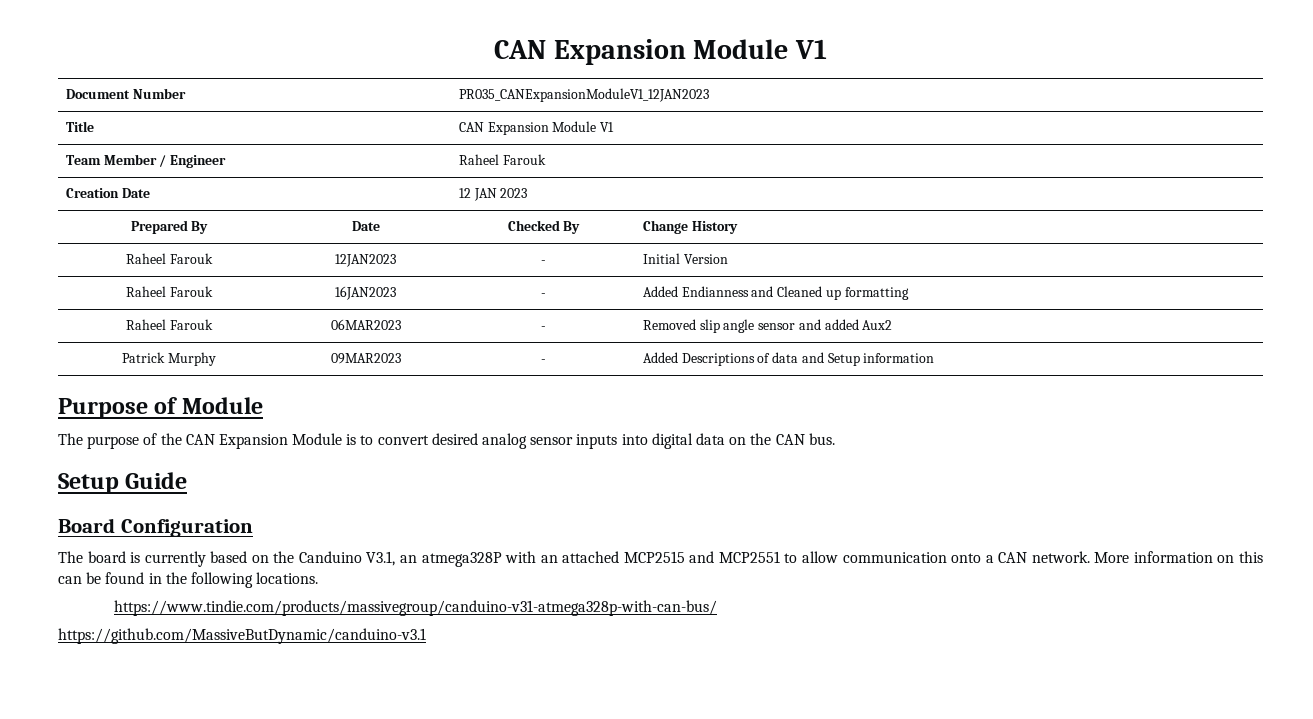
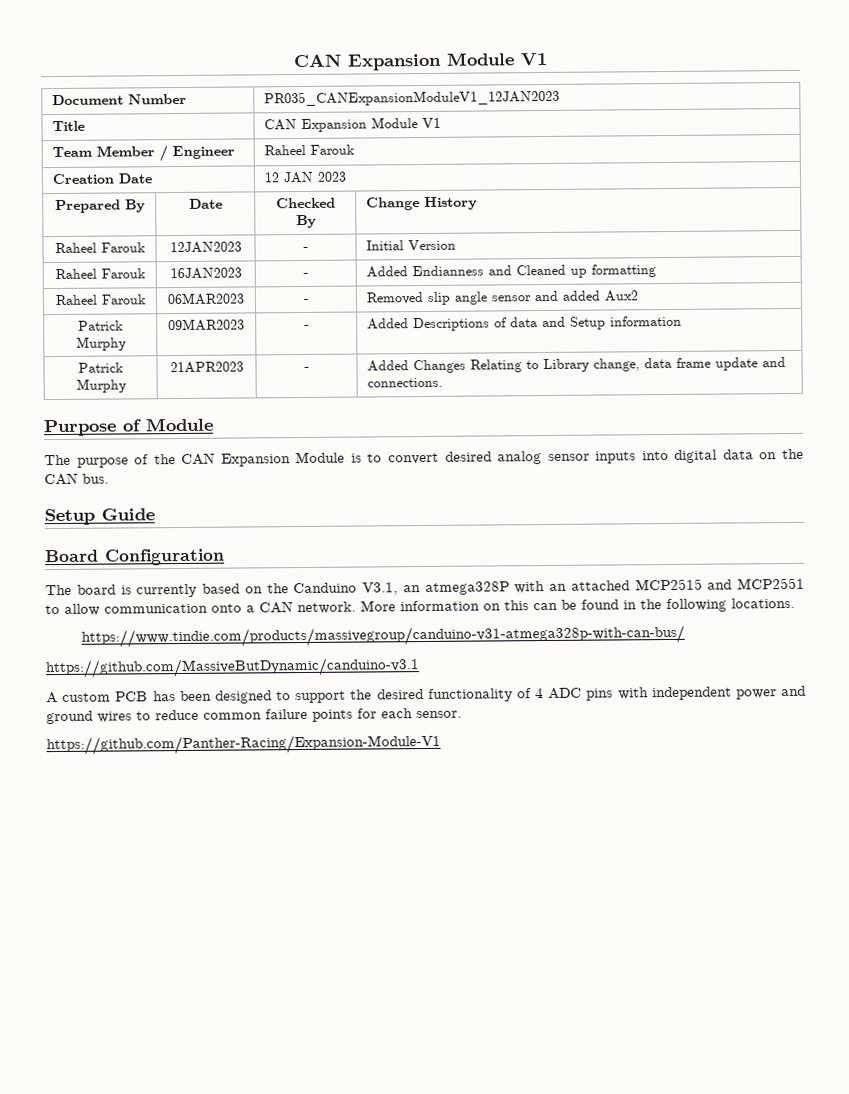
(935, 358) none -> [78,362,124,373] [75,378,127,393] [169,361,244,374] [303,366,310,371] [366,357,786,374] [366,377,443,388] // Patrick Murphy | 21APR2023 | - | Added Changes Relating to Library change, data frame update and connections.
(426, 636) none -> [46,685,806,704] [46,708,462,725] [46,733,441,756] // A custom PCB has been designed to support the desired functionality of 4 ADC pins with independent power and ground wires to reduce common failure points for each sensor. // https://github.com/Panther-Racing/Expansion-Module-V1

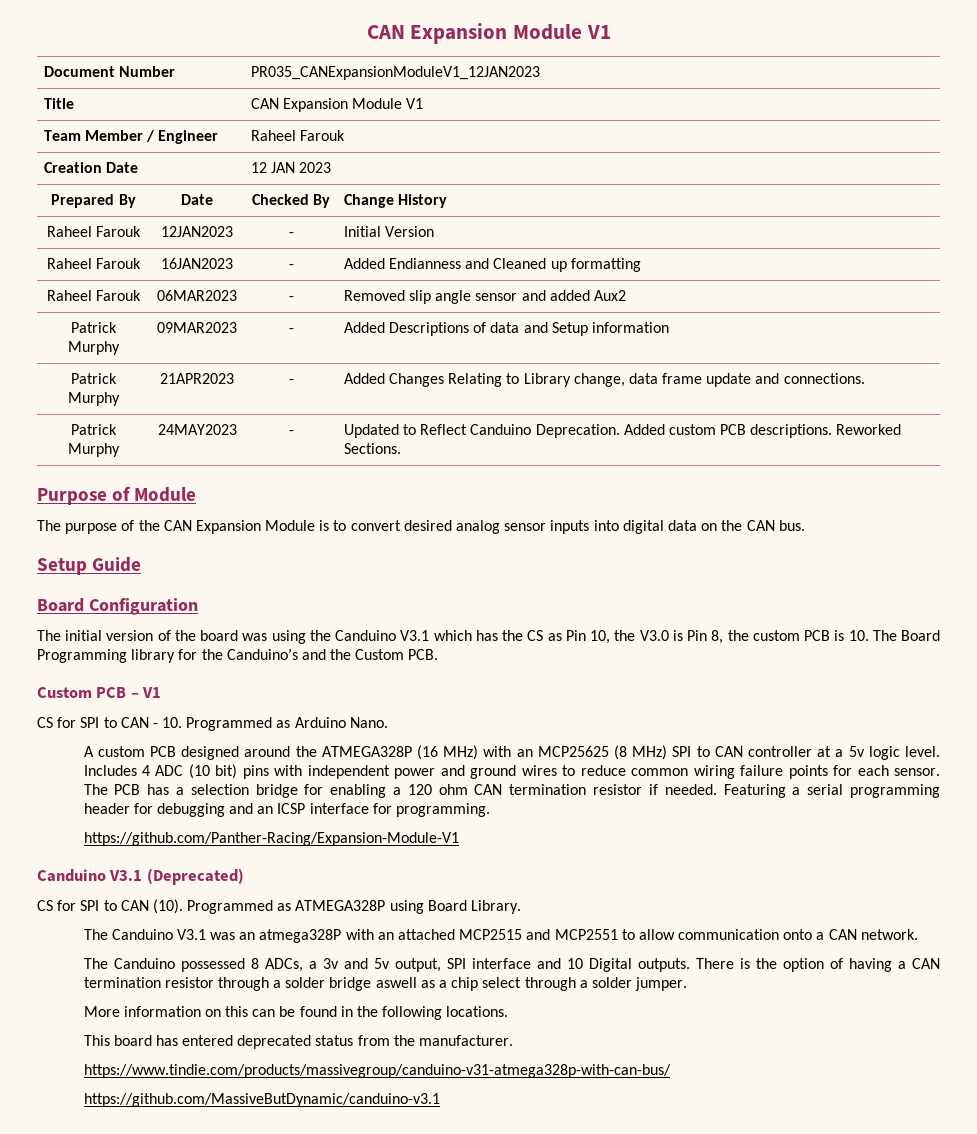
(443, 382) none -> [71,424,117,435] [68,443,120,457] [157,424,237,435] [288,430,294,435] [343,424,902,438] [343,443,401,454] // Patrick Murphy | 24MAY2023 | - | Updated to Reflect Canduino Deprecation. Added custom PCB descriptions. Reworked Sections.
[76,582,398,598] board is currently based on the Canduino V3.1, -> [65,630,941,644] [37,648,439,663] [37,687,162,698] [37,717,388,731] [83,745,940,760] [83,764,940,779] [83,784,941,798] [83,803,491,817] [83,832,459,846] [37,868,244,885] [37,899,522,914] [83,929,236,940] initial version of the board was using the Canduino V3.1 which has the CS as Pin 10, the V3.0 is Pin 8, the custom PCB is 10. The Board Programming library for the Canduino’s and the Custom PCB. // Custom PCB – V1 // CS for SPI to CAN - 10. Programmed as Arduino Nano. // A custom PCB designed around the ATMEGA328P (16 MHz) with an MCP25625 (8 MHz) SPI to CAN controller at a 5v logic level. Includes 4 ADC (10 bit) pins with independent power and ground wires to reduce common wiring failure points for each sensor. The PCB has a selection bridge for enabling a 120 ohm CAN termination resistor if needed. Featuring a serial programming header for debugging and an ICSP interface for programming. // https://github.com/Panther-Racing/Expansion-Module-V1 // Canduino V3.1 (Deprecated) // CS for SPI to CAN (10). Programmed as ATMEGA328P using Board Library. // The Canduino V3.1 was
(356, 608) none -> [83,958,940,972] [83,977,688,991] // The Canduino possessed 8 ADCs, a 3v and 5v output, SPI interface and 10 Digital outputs. There is the option of having a CAN termination resistor through a solder bridge aswell as a chip select through a solder jumper. //
[81,624,686,648] [45,657,420,679] [46,685,806,704] [46,708,462,725] [46,733,441,756] https://www.tindie.com/products/massivegroup/canduino-v31-atmega328p-with-can-bus/ // https://github.com/MassiveButDynamic/canduino-v3.1 // A custom PCB has been designed to support the desired functionality of 4 ADC pins with independent power and ground wires to reduce common failure points for each sensor. // https://github.com/Panther-Racing/Expansion-Module-V1 -> [83,1035,514,1049] [83,1064,671,1078] [83,1093,440,1107] This board has entered deprecated status from the manufacturer. // https://www.tindie.com/products/massivegroup/canduino-v31-atmega328p-with-can-bus/ // https://github.com/MassiveButDynamic/canduino-v3.1

